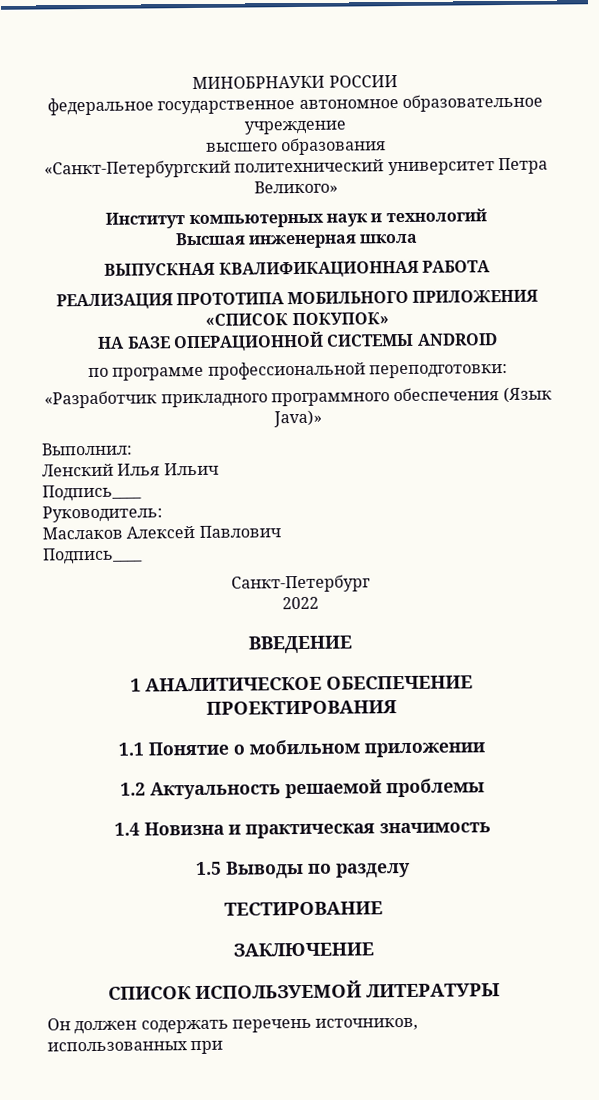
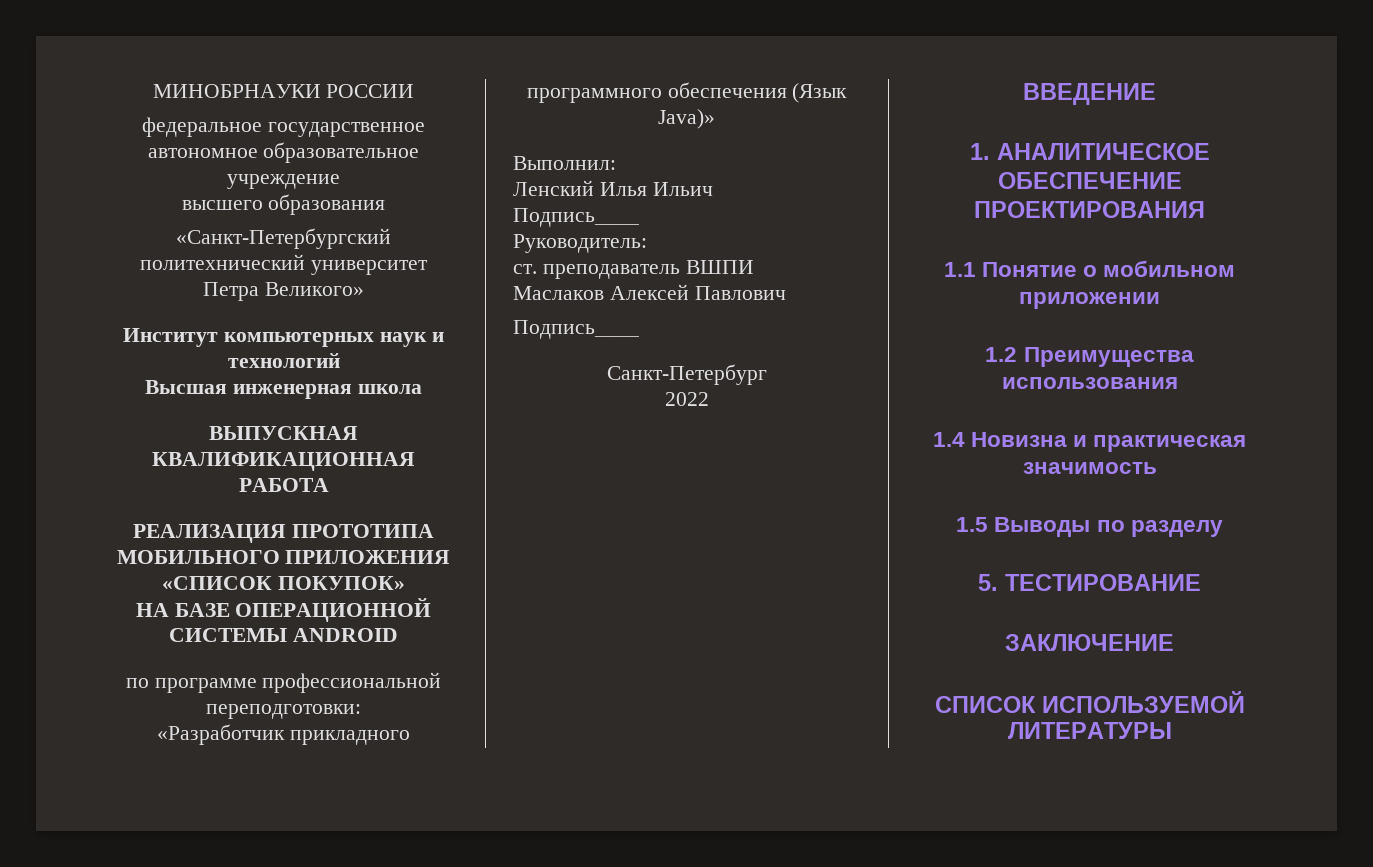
(163, 514) none -> [513,260,754,279] // ст. преподаватель ВШПИ
[129,678,141,692] 1 -> [969,143,990,160] 1.
[149,778,485,800] Актуальность решаемой проблемы -> [1023,347,1194,367] [1001,377,1178,389] Преимущества использования
(411, 870) none -> [978,574,998,591] 5.
[47,1017,419,1035] [47,1040,224,1055] // Он должен содержать перечень источников, использованных при -> (1172, 730) none

